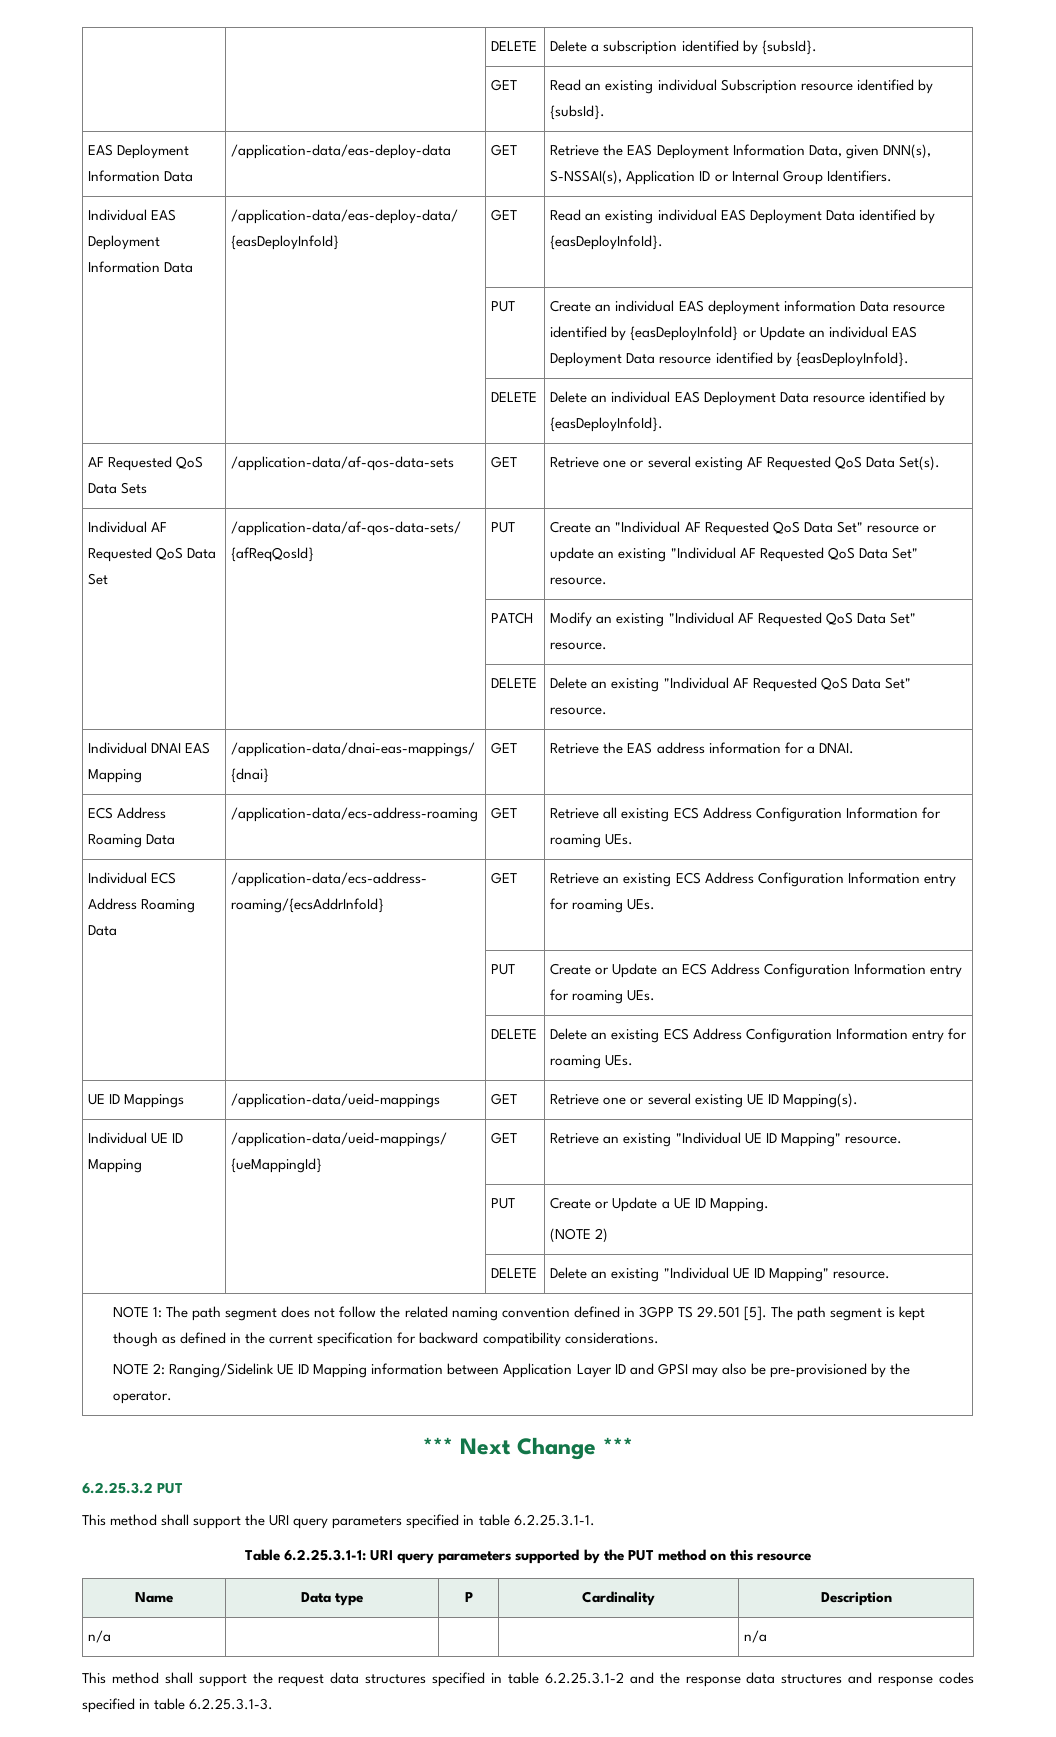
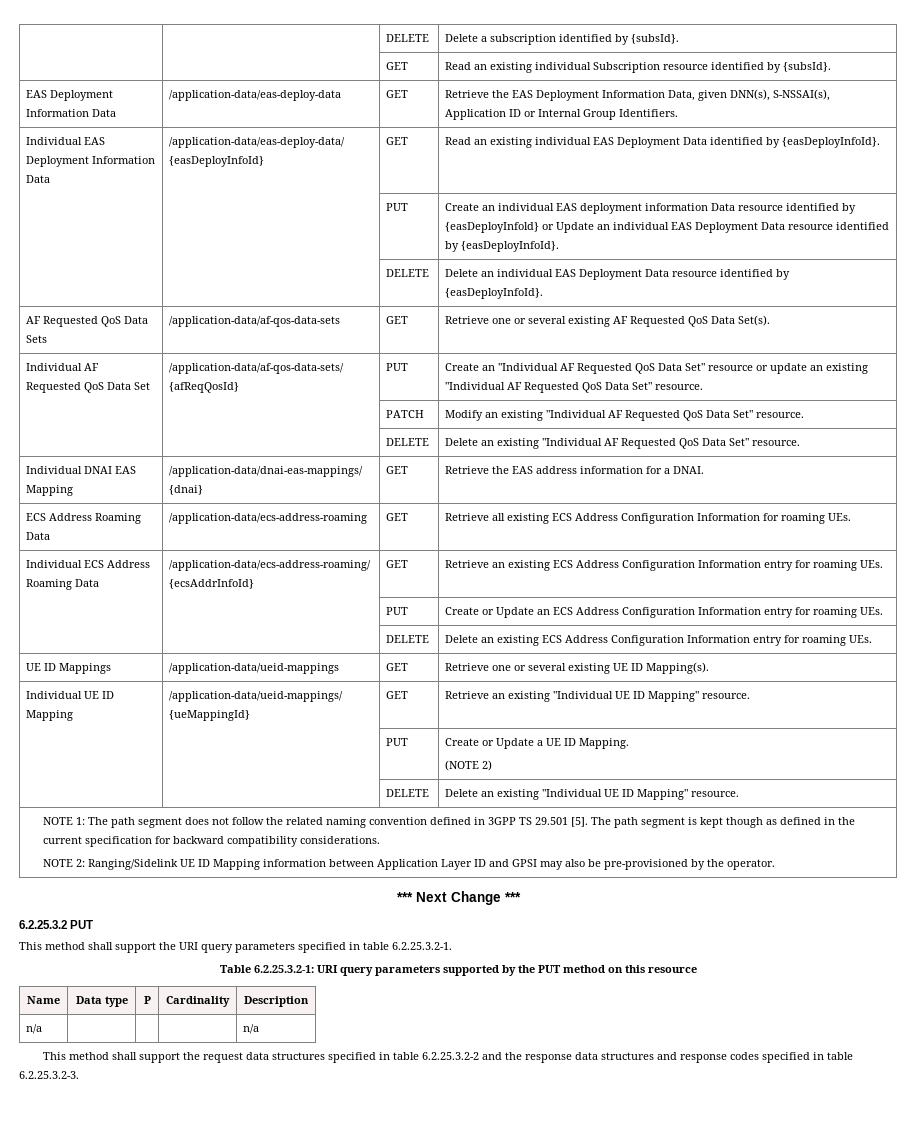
[513,1514,595,1526] 6.2.25.3.1-1. -> [392,942,452,950] 6.2.25.3.2-1.
[284,1549,367,1561] 6.2.25.3.1-1: -> [253,965,314,973] 6.2.25.3.2-1:
[544,1672,624,1684] 6.2.25.3.1-2 -> [422,1052,480,1060] 6.2.25.3.2-2
[189,1698,274,1710] 6.2.25.3.1-3. -> [19,1071,79,1079] 6.2.25.3.2-3.

